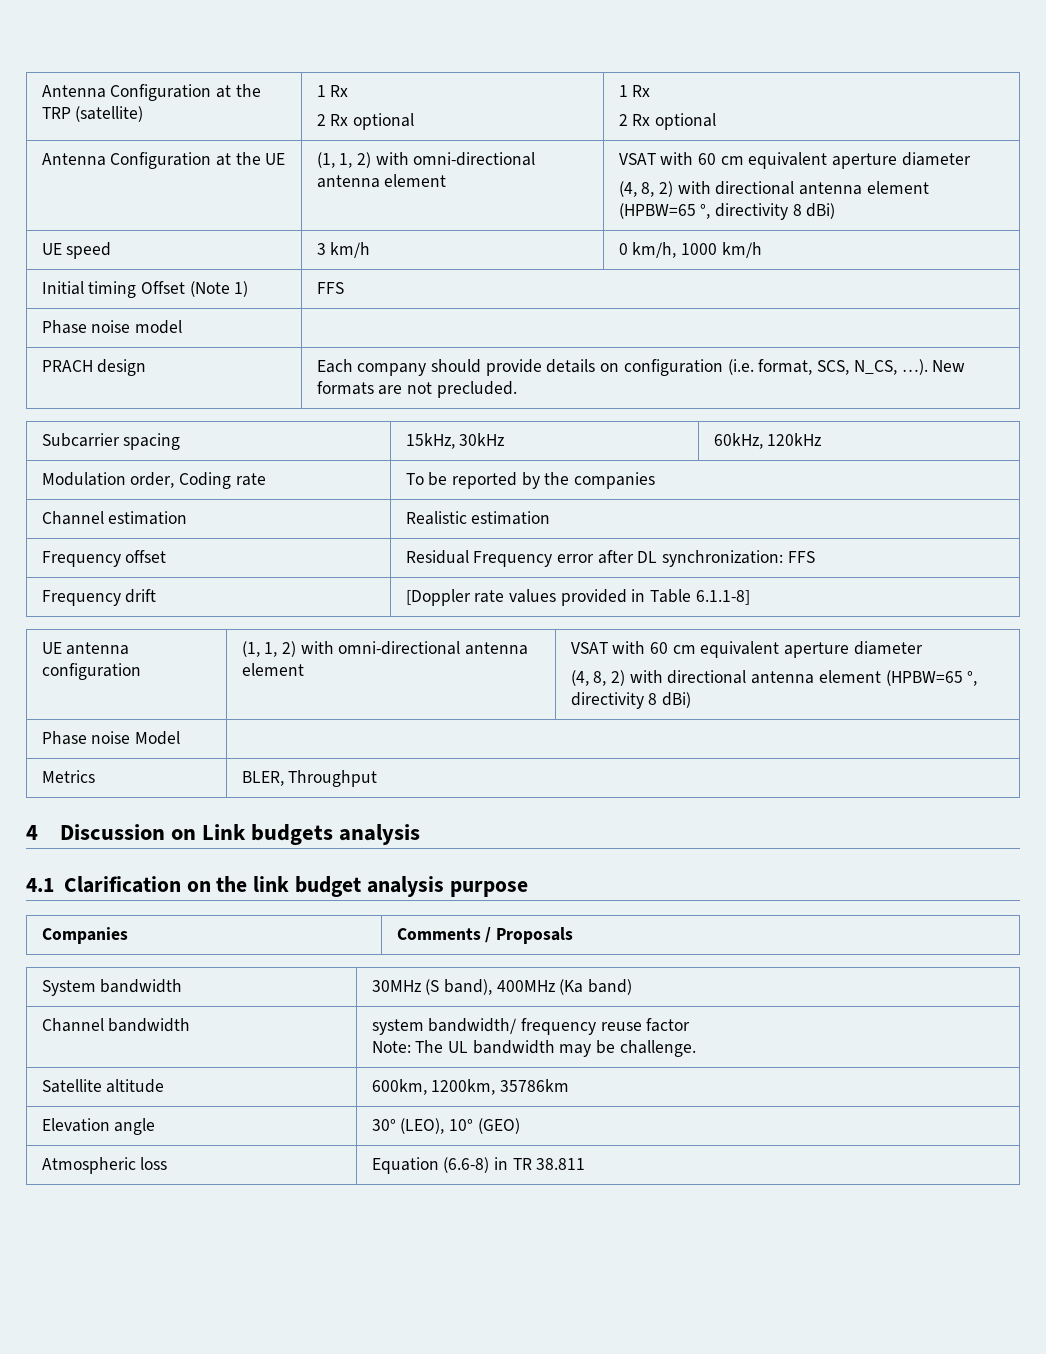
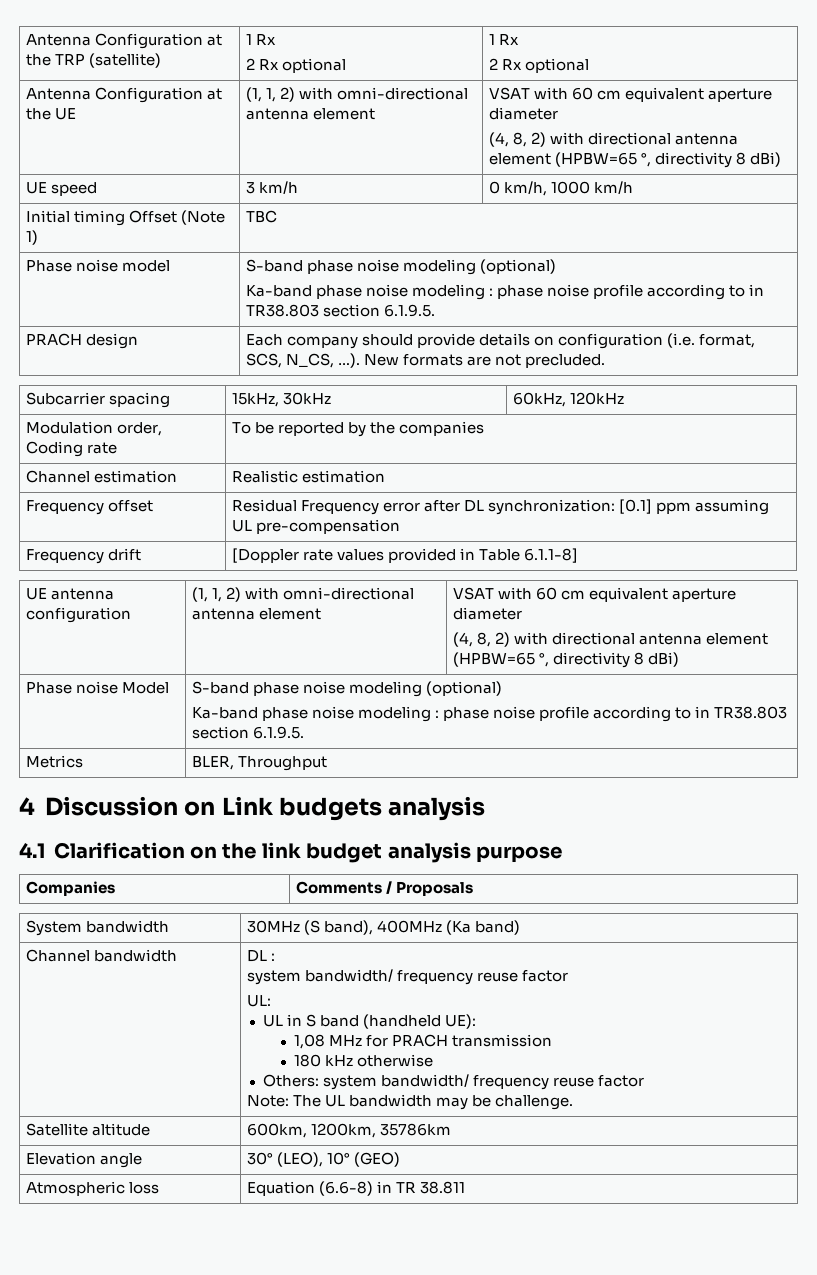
[316,282,344,294] FFS -> [245,210,277,223] TBC
(182, 327) none -> [245,259,556,275] [245,284,765,300] [245,304,435,317] S-band phase noise modeling (optional) // Ka-band phase noise modeling : phase noise profile according to in TR38.803 section 6.1.9.5.
[787,551,815,563] FFS -> [618,499,769,515] [231,519,400,534] [0.1] ppm assuming UL pre-compensation
(180, 738) none -> [191,681,502,697] [191,706,788,722] [191,726,304,739] S-band phase noise modeling (optional) // Ka-band phase noise modeling : phase noise profile according to in TR38.803 section 6.1.9.5.
(191, 1025) none -> [246,950,275,962] [246,969,568,985] [246,995,271,1007] [263,1014,477,1029] [294,1034,553,1049] [294,1054,434,1067] [263,1074,320,1087] DL : // system bandwidth/ frequency reuse factor // UL: // UL in S band (handheld UE): // 1,08 MHz for PRACH transmission // 180 kHz otherwise // Others:

